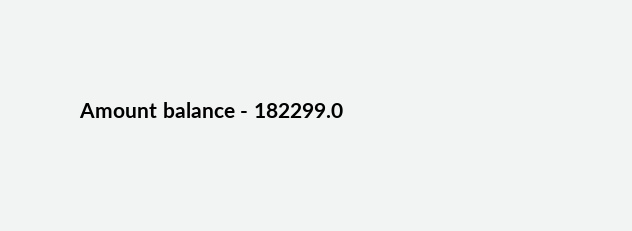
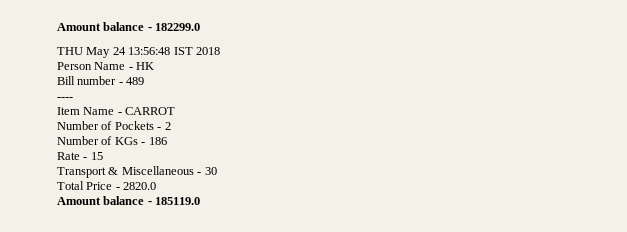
(344, 110) none -> [57,47,220,58] [57,62,155,70] [57,76,145,85] [57,97,73,100] [57,107,176,115] [57,121,171,130] [57,136,167,145] [57,152,103,160] [57,166,217,178] [57,181,157,190] [57,196,201,205] // THU May 24 13:56:48 IST 2018 // Person Name - HK // Bill number - 489 // ---- // Item Name - CARROT // Number of Pockets - 2 // Number of KGs - 186 // Rate - 15 // Transport & Miscellaneous - 30 // Total Price - 2820.0 // Amount balance - 185119.0

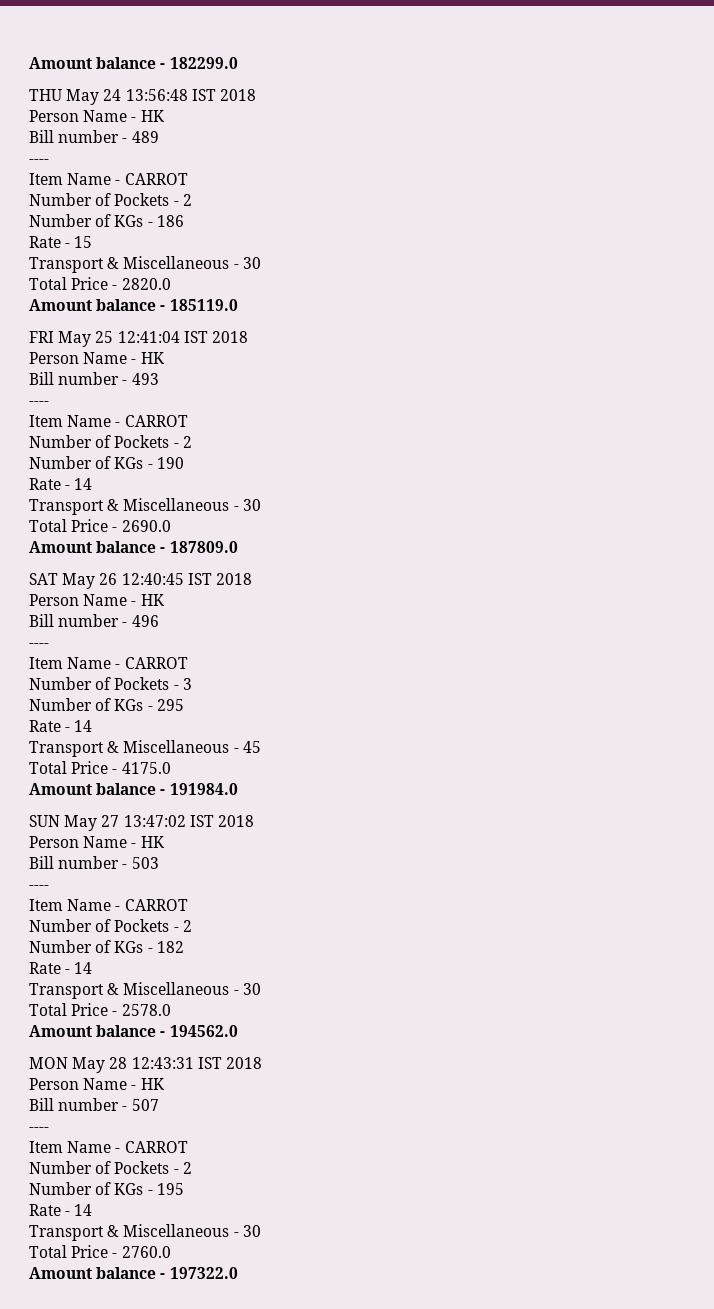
(201, 201) none -> [29,331,248,347] [29,352,165,364] [29,372,159,385] [29,401,49,406] [29,415,188,427] [29,435,192,448] [29,456,184,469] [29,478,93,490] [29,498,261,515] [29,519,171,532] [29,541,238,553] [29,573,252,589] [29,594,165,606] [29,614,159,627] [29,643,49,648] [29,657,188,669] [29,677,192,690] [29,698,184,711] [29,720,93,732] [29,740,261,757] [29,761,171,774] [29,783,238,795] [29,815,254,831] [29,836,165,848] [29,856,159,869] [29,885,49,890] [29,899,188,911] [29,919,192,932] [29,940,184,953] [29,962,93,974] [29,982,261,999] [29,1003,171,1016] [29,1025,238,1037] [29,1057,262,1073] [29,1078,165,1090] [29,1098,159,1111] [29,1127,49,1132] [29,1141,188,1153] [29,1161,192,1174] [29,1182,184,1195] [29,1204,93,1216] [29,1224,261,1241] [29,1245,171,1258] [29,1267,238,1279] // FRI May 25 12:41:04 IST 2018 // Person Name - HK // Bill number - 493 // ---- // Item Name - CARROT // Number of Pockets - 2 // Number of KGs - 190 // Rate - 14 // Transport & Miscellaneous - 30 // Total Price - 2690.0 // Amount balance - 187809.0 // SAT May 26 12:40:45 IST 2018 // Person Name - HK // Bill number - 496 // ---- // Item Name - CARROT // Number of Pockets - 3 // Number of KGs - 295 // Rate - 14 // Transport & Miscellaneous - 45 // Total Price - 4175.0 // Amount balance - 191984.0 // SUN May 27 13:47:02 IST 2018 // Person Name - HK // Bill number - 503 // ---- // Item Name - CARROT // Number of Pockets - 2 // Number of KGs - 182 // Rate - 14 // Transport & Miscellaneous - 30 // Total Price - 2578.0 // Amount balance - 194562.0 // MON May 28 12:43:31 IST 2018 // Person Name - HK // Bill number - 507 // ---- // Item Name - CARROT // Number of Pockets - 2 // Number of KGs - 195 // Rate - 14 // Transport & Miscellaneous - 30 // Total Price - 2760.0 // Amount balance - 197322.0

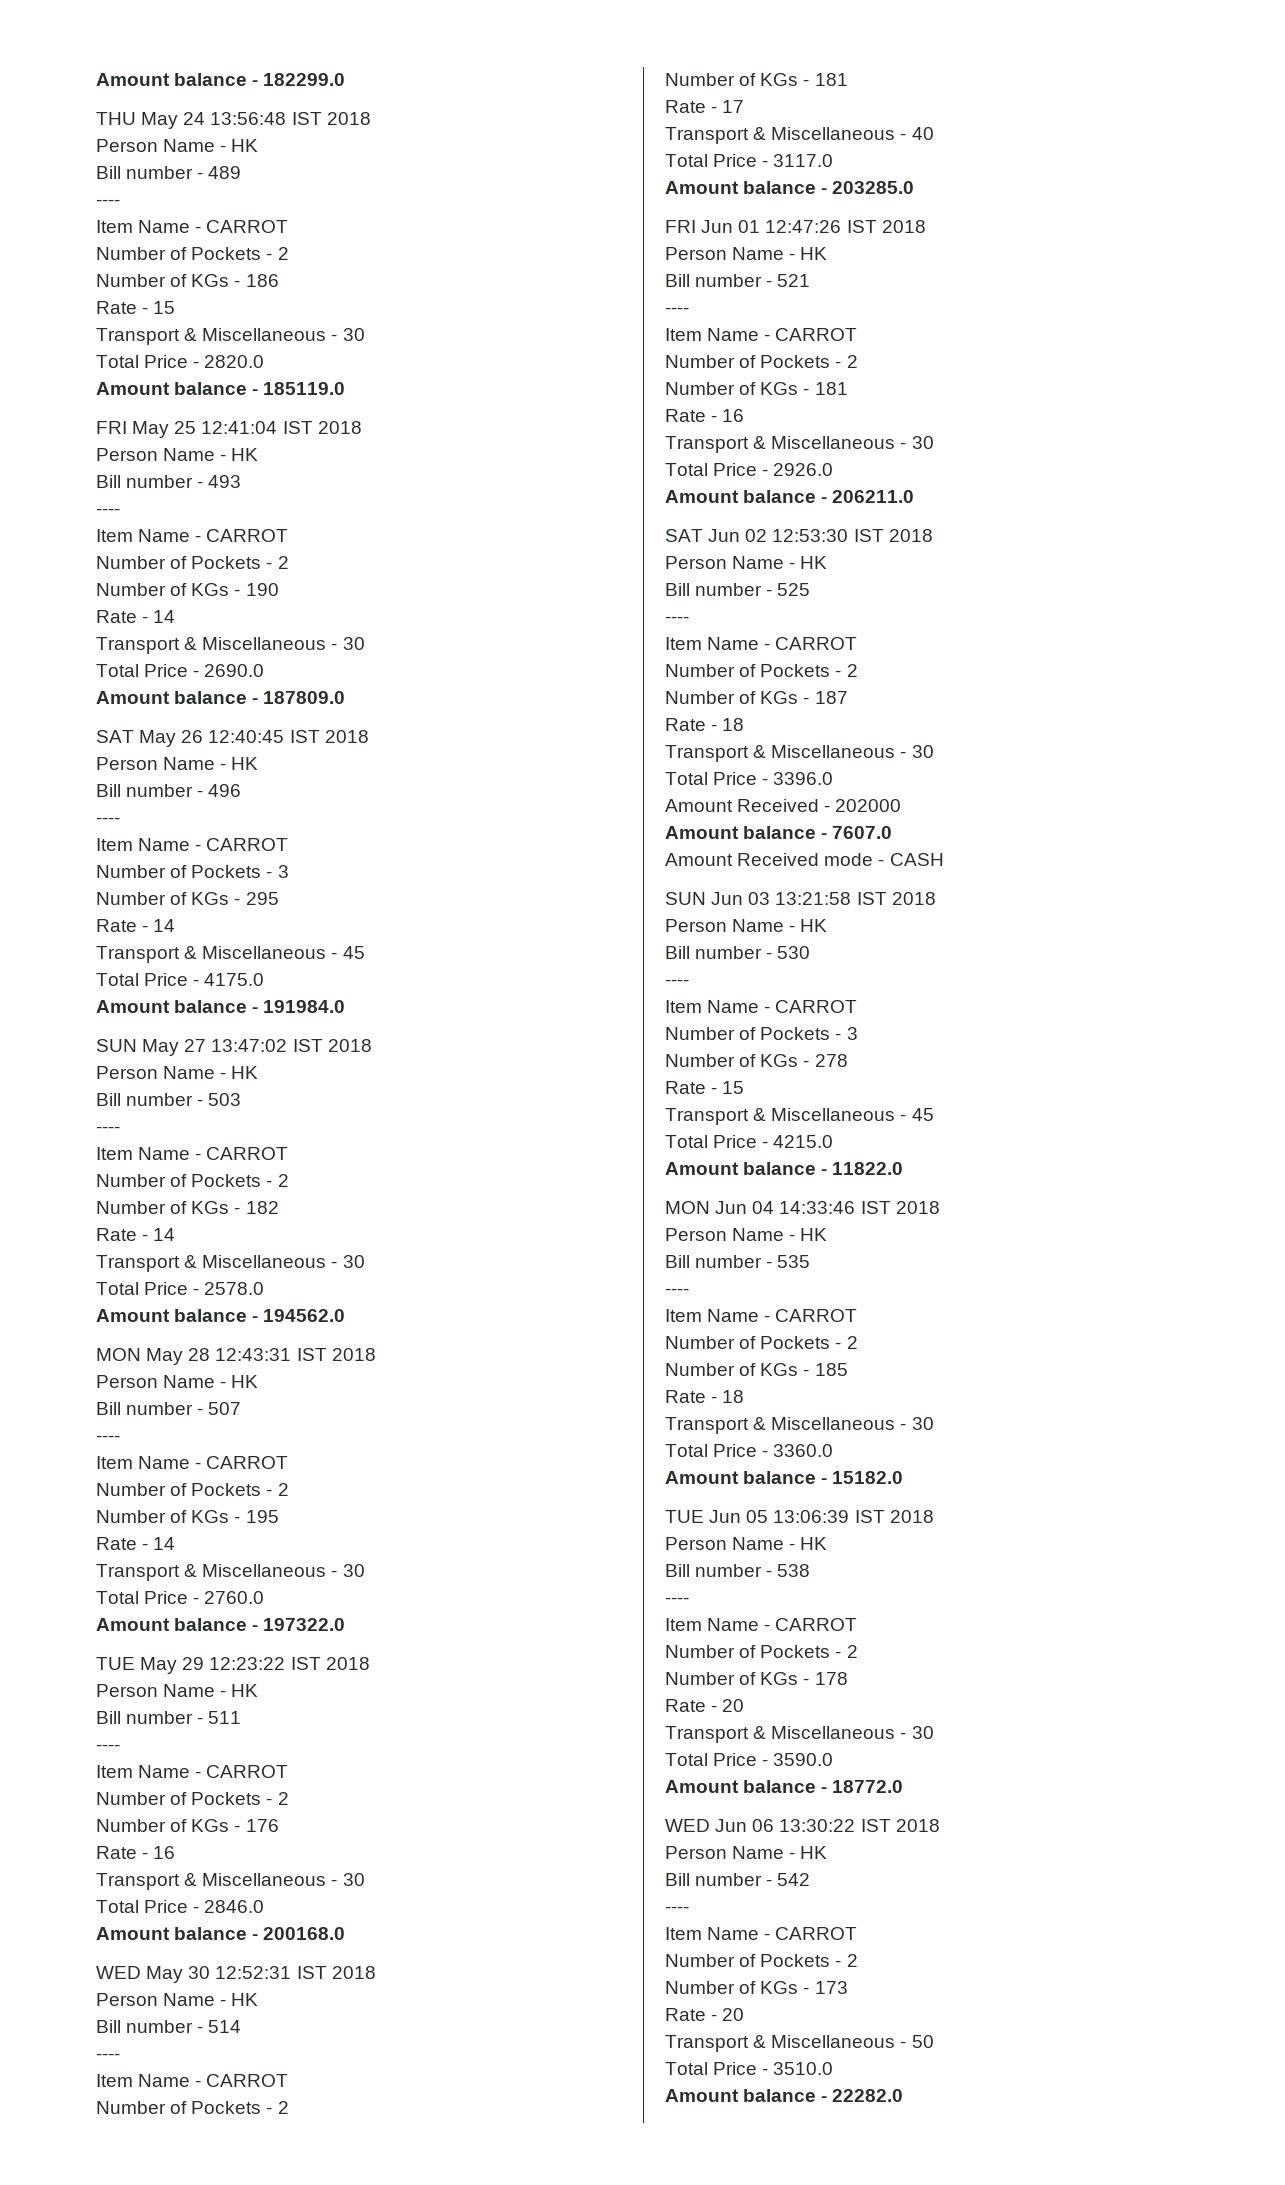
(238, 1273) none -> [96,1657,370,1674] [96,1684,259,1697] [96,1711,242,1724] [96,1744,120,1751] [96,1765,289,1778] [96,1792,289,1805] [96,1819,279,1832] [96,1846,176,1859] [96,1873,365,1890] [96,1900,265,1913] [96,1927,346,1940] [96,1966,376,1983] [96,1993,259,2006] [96,2020,242,2033] [96,2053,120,2060] [96,2074,289,2087] [96,2101,289,2114] [665,73,848,86] [665,100,745,113] [665,127,934,144] [665,154,834,167] [665,181,915,194] [665,220,926,233] [665,247,828,260] [665,274,811,287] [665,307,689,314] [665,328,858,341] [665,355,858,368] [665,382,848,395] [665,409,745,422] [665,436,934,453] [665,463,834,476] [665,490,915,503] [665,529,933,542] [665,556,828,569] [665,583,811,596] [665,616,689,623] [665,637,858,650] [665,664,858,677] [665,691,848,704] [665,718,745,731] [665,745,934,762] [665,772,834,785] [665,799,902,812] [665,826,893,839] [665,853,944,866] [665,892,936,905] [665,919,828,932] [665,946,811,959] [665,979,689,986] [665,1000,858,1013] [665,1027,858,1040] [665,1054,848,1067] [665,1081,745,1094] [665,1108,934,1125] [665,1135,834,1148] [665,1162,904,1175] [665,1201,940,1214] [665,1228,828,1241] [665,1255,811,1268] [665,1288,689,1295] [665,1309,858,1322] [665,1336,858,1349] [665,1363,848,1376] [665,1390,745,1403] [665,1417,934,1434] [665,1444,834,1457] [665,1471,904,1484] [665,1510,934,1523] [665,1537,828,1550] [665,1564,811,1577] [665,1597,689,1604] [665,1618,858,1631] [665,1645,858,1658] [665,1672,848,1685] [665,1699,745,1712] [665,1726,934,1743] [665,1753,834,1766] [665,1780,904,1793] [665,1819,940,1832] [665,1846,828,1859] [665,1873,811,1886] [665,1906,689,1913] [665,1927,858,1940] [665,1954,858,1967] [665,1981,848,1994] [665,2008,745,2021] [665,2035,934,2052] [665,2062,834,2075] [665,2089,904,2102] // TUE May 29 12:23:22 IST 2018 // Person Name - HK // Bill number - 511 // ---- // Item Name - CARROT // Number of Pockets - 2 // Number of KGs - 176 // Rate - 16 // Transport & Miscellaneous - 30 // Total Price - 2846.0 // Amount balance - 200168.0 // WED May 30 12:52:31 IST 2018 // Person Name - HK // Bill number - 514 // ---- // Item Name - CARROT // Number of Pockets - 2 // Number of KGs - 181 // Rate - 17 // Transport & Miscellaneous - 40 // Total Price - 3117.0 // Amount balance - 203285.0 // FRI Jun 01 12:47:26 IST 2018 // Person Name - HK // Bill number - 521 // ---- // Item Name - CARROT // Number of Pockets - 2 // Number of KGs - 181 // Rate - 16 // Transport & Miscellaneous - 30 // Total Price - 2926.0 // Amount balance - 206211.0 // SAT Jun 02 12:53:30 IST 2018 // Person Name - HK // Bill number - 525 // ---- // Item Name - CARROT // Number of Pockets - 2 // Number of KGs - 187 // Rate - 18 // Transport & Miscellaneous - 30 // Total Price - 3396.0 // Amount Received - 202000 // Amount balance - 7607.0 // Amount Received mode - CASH // SUN Jun 03 13:21:58 IST 2018 // Person Name - HK // Bill number - 530 // ---- // Item Name - CARROT // Number of Pockets - 3 // Number of KGs - 278 // Rate - 15 // Transport & Miscellaneous - 45 // Total Price - 4215.0 // Amount balance - 11822.0 // MON Jun 04 14:33:46 IST 2018 // Person Name - HK // Bill number - 535 // ---- // Item Name - CARROT // Number of Pockets - 2 // Number of KGs - 185 // Rate - 18 // Transport & Miscellaneous - 30 // Total Price - 3360.0 // Amount balance - 15182.0 // TUE Jun 05 13:06:39 IST 2018 // Person Name - HK // Bill number - 538 // ---- // Item Name - CARROT // Number of Pockets - 2 // Number of KGs - 178 // Rate - 20 // Transport & Miscellaneous - 30 // Total Price - 3590.0 // Amount balance - 18772.0 // WED Jun 06 13:30:22 IST 2018 // Person Name - HK // Bill number - 542 // ---- // Item Name - CARROT // Number of Pockets - 2 // Number of KGs - 173 // Rate - 20 // Transport & Miscellaneous - 50 // Total Price - 3510.0 // Amount balance - 22282.0

